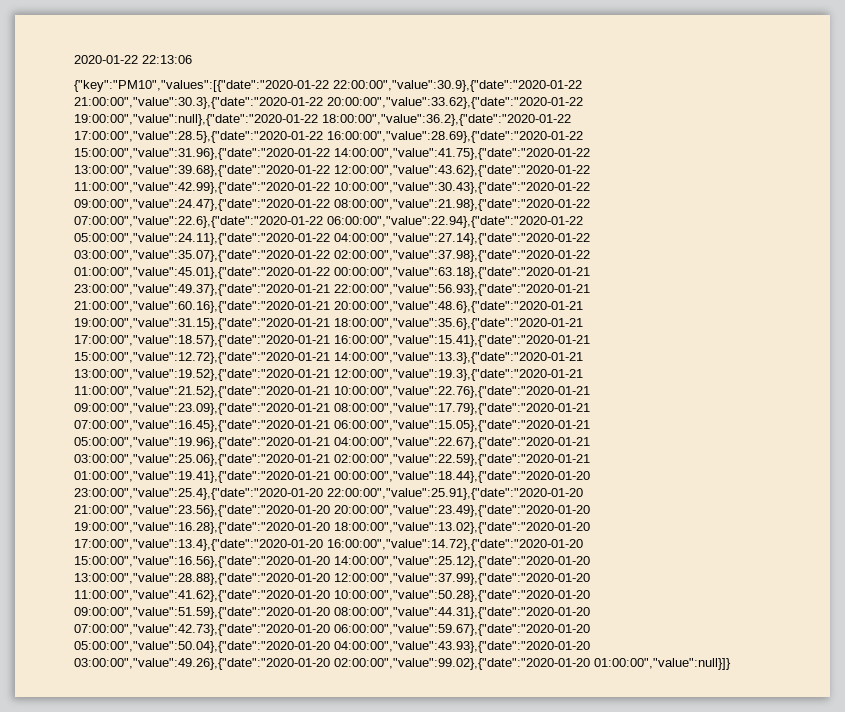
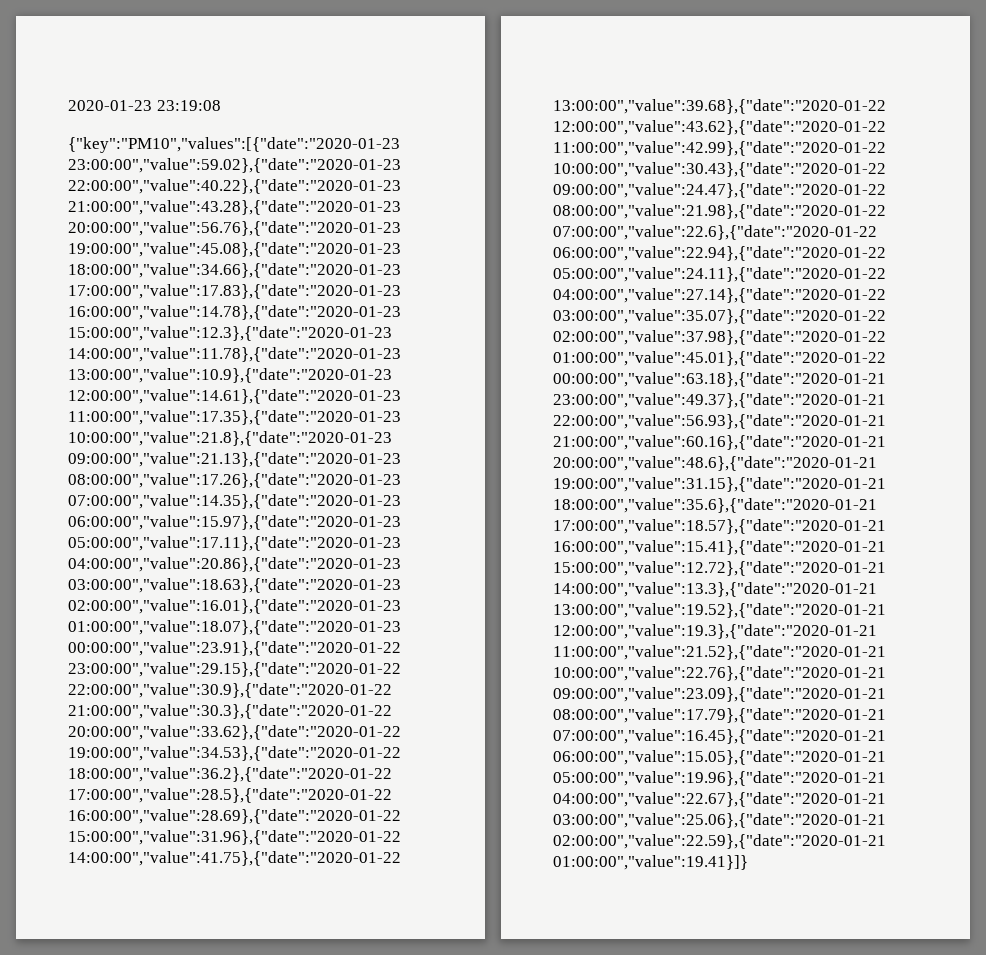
[74,55,192,64] [74,80,329,92] 2020-01-22 22:13:06 // {"key":"PM10","values":[{"date":"2020-01-22 -> [68,100,221,111] [68,137,400,153] [68,158,401,173] [68,179,401,194] [68,200,401,215] [68,221,401,236] [68,242,401,257] [68,263,401,278] [68,284,401,299] [68,305,401,320] [68,326,392,341] [68,347,401,362] [68,368,392,383] [68,389,401,404] [68,410,401,425] [68,431,392,446] [68,452,401,467] [68,473,401,488] [68,494,401,509] [68,515,401,530] [68,536,401,551] [68,557,401,572] [68,578,401,593] [68,599,401,614] [68,620,401,635] [68,641,401,656] [68,662,401,677] 2020-01-23 23:19:08 // {"key":"PM10","values":[{"date":"2020-01-23 23:00:00","value":59.02},{"date":"2020-01-23 22:00:00","value":40.22},{"date":"2020-01-23 21:00:00","value":43.28},{"date":"2020-01-23 20:00:00","value":56.76},{"date":"2020-01-23 19:00:00","value":45.08},{"date":"2020-01-23 18:00:00","value":34.66},{"date":"2020-01-23 17:00:00","value":17.83},{"date":"2020-01-23 16:00:00","value":14.78},{"date":"2020-01-23 15:00:00","value":12.3},{"date":"2020-01-23 14:00:00","value":11.78},{"date":"2020-01-23 13:00:00","value":10.9},{"date":"2020-01-23 12:00:00","value":14.61},{"date":"2020-01-23 11:00:00","value":17.35},{"date":"2020-01-23 10:00:00","value":21.8},{"date":"2020-01-23 09:00:00","value":21.13},{"date":"2020-01-23 08:00:00","value":17.26},{"date":"2020-01-23 07:00:00","value":14.35},{"date":"2020-01-23 06:00:00","value":15.97},{"date":"2020-01-23 05:00:00","value":17.11},{"date":"2020-01-23 04:00:00","value":20.86},{"date":"2020-01-23 03:00:00","value":18.63},{"date":"2020-01-23 02:00:00","value":16.01},{"date":"2020-01-23 01:00:00","value":18.07},{"date":"2020-01-23 00:00:00","value":23.91},{"date":"2020-01-22 23:00:00","value":29.15},{"date":"2020-01-22
[74,114,318,126] 19:00:00","value":null},{"date":"2020-01-22 -> [68,746,401,761] 19:00:00","value":34.53},{"date":"2020-01-22
[74,471,590,483] [74,488,583,500] [74,505,590,517] [74,522,590,534] [74,539,583,551] [74,556,590,568] [74,573,590,585] [74,590,590,602] [74,607,590,619] [74,624,590,636] [74,641,590,653] [74,658,731,670] 01:00:00","value":19.41},{"date":"2020-01-21 00:00:00","value":18.44},{"date":"2020-01-20 23:00:00","value":25.4},{"date":"2020-01-20 22:00:00","value":25.91},{"date":"2020-01-20 21:00:00","value":23.56},{"date":"2020-01-20 20:00:00","value":23.49},{"date":"2020-01-20 19:00:00","value":16.28},{"date":"2020-01-20 18:00:00","value":13.02},{"date":"2020-01-20 17:00:00","value":13.4},{"date":"2020-01-20 16:00:00","value":14.72},{"date":"2020-01-20 15:00:00","value":16.56},{"date":"2020-01-20 14:00:00","value":25.12},{"date":"2020-01-20 13:00:00","value":28.88},{"date":"2020-01-20 12:00:00","value":37.99},{"date":"2020-01-20 11:00:00","value":41.62},{"date":"2020-01-20 10:00:00","value":50.28},{"date":"2020-01-20 09:00:00","value":51.59},{"date":"2020-01-20 08:00:00","value":44.31},{"date":"2020-01-20 07:00:00","value":42.73},{"date":"2020-01-20 06:00:00","value":59.67},{"date":"2020-01-20 05:00:00","value":50.04},{"date":"2020-01-20 04:00:00","value":43.93},{"date":"2020-01-20 03:00:00","value":49.26},{"date":"2020-01-20 02:00:00","value":99.02},{"date":"2020-01-20 01:00:00","value":null}]} -> [553,855,748,870] 01:00:00","value":19.41}]}

